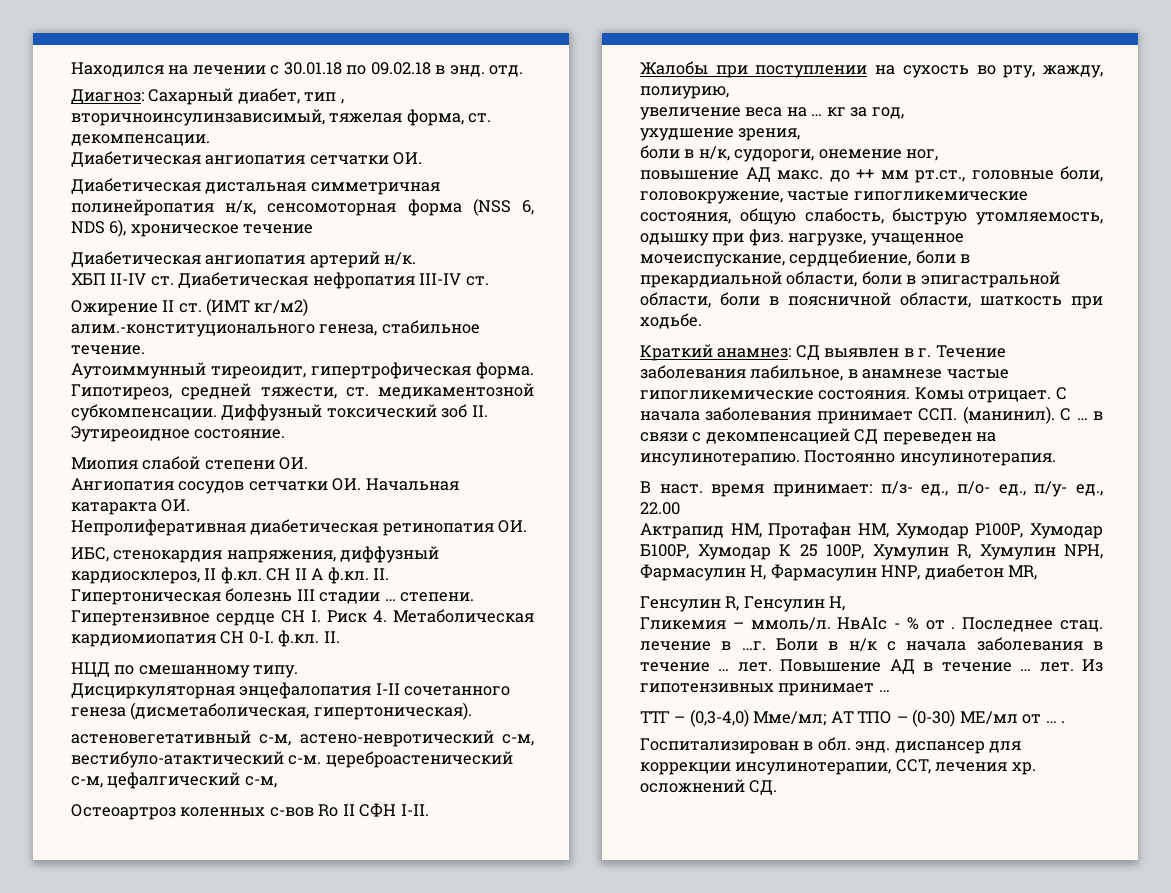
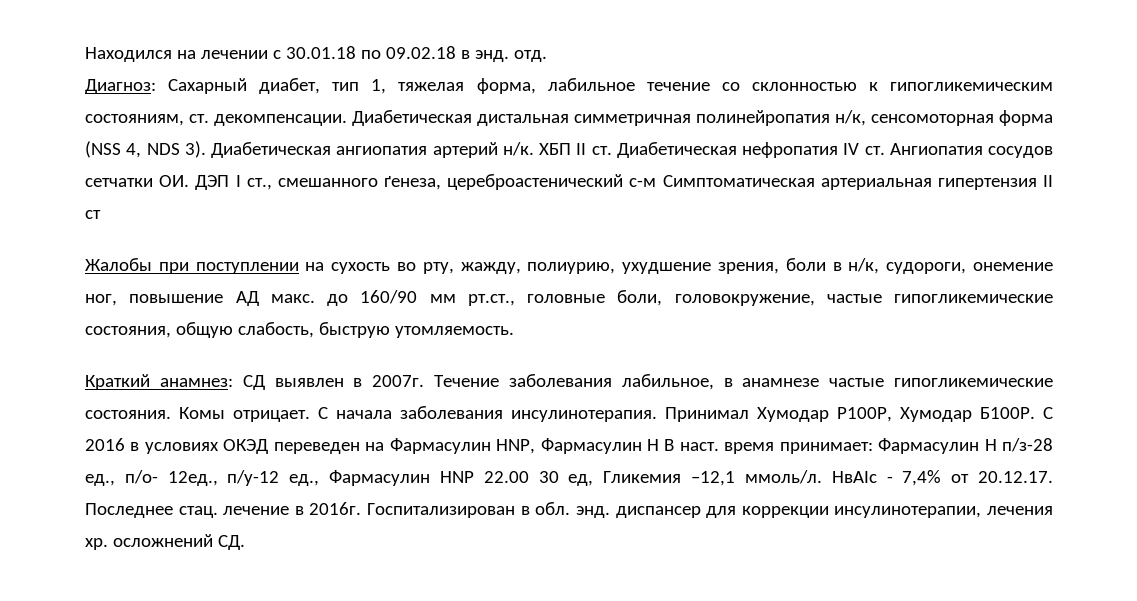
[340,99,344,104] [71,109,492,126] [71,134,210,146] [71,151,423,167] , вторичноинсулинзависимый, тяжелая форма, ст. декомпенсации. // Диабетическая ангиопатия сетчатки ОИ. // -> [371,78,1053,94] [85,114,347,126] 1, тяжелая форма, лабильное течение со склонностью к гипогликемическим состояниям, ст. декомпенсации.
[522,200,534,215] [71,219,314,237] 6, NDS 6), хроническое течение // -> [126,141,206,158] 4, NDS 3).
[71,273,147,285] // ХБП II-IV -> [539,143,587,155] ХБП II
[419,273,489,286] [71,298,308,316] [71,320,480,337] [71,345,145,355] [71,362,534,379] [71,383,534,400] [71,404,488,421] [71,426,286,442] [71,456,309,470] [71,478,459,494] [71,499,191,515] [71,519,528,536] [71,546,440,563] [71,567,390,584] [71,588,475,605] [71,609,534,626] [71,630,340,647] [71,662,299,678] [71,682,511,699] [71,702,472,720] [71,730,534,747] [71,751,513,768] [71,772,277,789] [71,803,429,820] III-IV ст. // Ожирение II ст. (ИМТ кг/м2) алим.-конституционального генеза, стабильное течение. // Аутоиммунный тиреоидит, гипертрофическая форма. Гипотиреоз, средней тяжести, ст. медикаментозной субкомпенсации. Диффузный токсический зоб II. Эутиреоидное состояние. // Миопия слабой степени ОИ. // Ангиопатия сосудов сетчатки ОИ. Начальная катаракта ОИ. // Непролиферативная диабетическая ретинопатия ОИ. // ИБС, стенокардия напряжения, диффузный кардиосклероз, II ф.кл. СН II А ф.кл. II. Гипертоническая болезнь III стадии … степени. Гипертензивное сердце СН I. Риск 4. Метаболическая кардиомиопатия СН 0-I. ф.кл. II. // НЦД по смешанному типу. // Дисциркуляторная энцефалопатия I-II сочетанного генеза (дисметаболическая, гипертоническая). // астеновегетативный с-м, астено-невротический с-м, вестибуло-атактический с-м. цереброастенический с-м, цефалгический с-м, // Остеоартроз коленных с-вов Rо II СФН I-II. -> [843,143,1053,158] [85,174,1053,190] [85,210,101,219] IV ст. Ангиопатия сосудов сетчатки ОИ. ДЭП I ст., смешанного ґенеза, цереброастенический с-м Симптоматическая артериальная гипертензия II ст
[640,107,904,120] // увеличение веса на … кг за год, // -> (616, 268) none
(801, 134) // -> (779, 268) none
(939, 155) // -> (117, 300) none
[856,169,874,179] ++ -> [360,290,418,304] 160/90
[976,212,1103,225] [640,229,964,246] [640,250,971,267] [640,271,1060,288] [640,292,1103,309] [640,313,702,329] утомляемость, одышку при физ. нагрузке, учащенное мочеиспускание, сердцебиение, боли в прекардиальной области, боли в эпигастральной области, боли в поясничной области, шаткость при ходьбе. -> [394,326,514,338] утомляемость.
[918,348,932,357] г. -> [372,375,425,387] 2007г.
[816,406,1103,424] [640,428,997,445] [640,450,1056,466] [640,481,1103,497] [640,502,680,515] [640,522,1103,539] [640,544,1103,560] [640,564,1038,581] [640,596,846,612] [640,617,1103,632] [640,637,1103,652] [640,659,1103,674] [640,683,890,696] [640,709,1066,727] принимает ССП. (манинил). С … в связи с декомпенсацией СД переведен на инсулинотерапию. Постоянно инсулинотерапия. // В наст. время принимает: п/з- ед., п/о- ед., п/у- ед., 22.00 // Актрапид НМ, Протафан НМ, Хумодар Р100Р, Хумодар Б100Р, Хумодар К 25 100Р, Хумулин R, Хумулин NРН, Фармасулин Н, Фармасулин НNР, диабетон МR, // Генсулин R, Генсулин Н, // Гликемия – ммоль/л. НвАIс - % от . Последнее стац. лечение в …г. Боли в н/к с начала заболевания в течение … лет. Повышение АД в течение … лет. Из гипотензивных принимает … // ТТГ – (0,3-4,0) Мме/мл; АТ ТПО – (0-30) МЕ/мл от … . // -> [511,407,1053,422] [85,438,1053,454] [85,470,1054,486] [85,502,362,518] инсулинотерапия. Принимал Хумодар Р100Р, Хумодар Б100Р. С 2016 в условиях ОКЭД переведен на Фармасулин НNP, Фармасулин Н В наст. время принимает: Фармасулин Н п/з-28 ед., п/о- 12ед., п/у-12 ед., Фармасулин НNP 22.00 30 ед, Гликемия –12,1 ммоль/л. НвАIс - 7,4% от 20.12.17. Последнее стац. лечение в 2016г.
[895,759,931,774] ССТ, -> (982, 512) none

